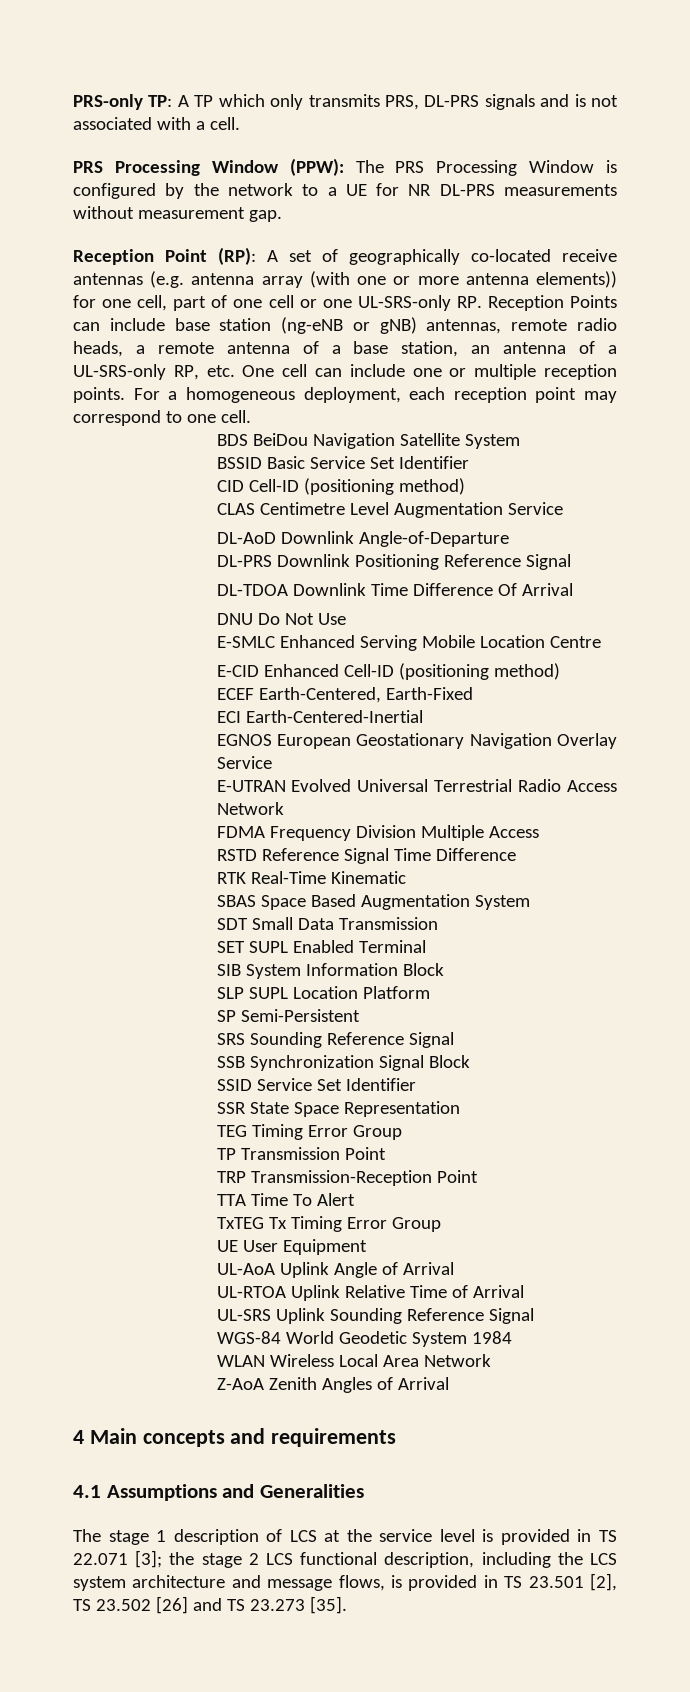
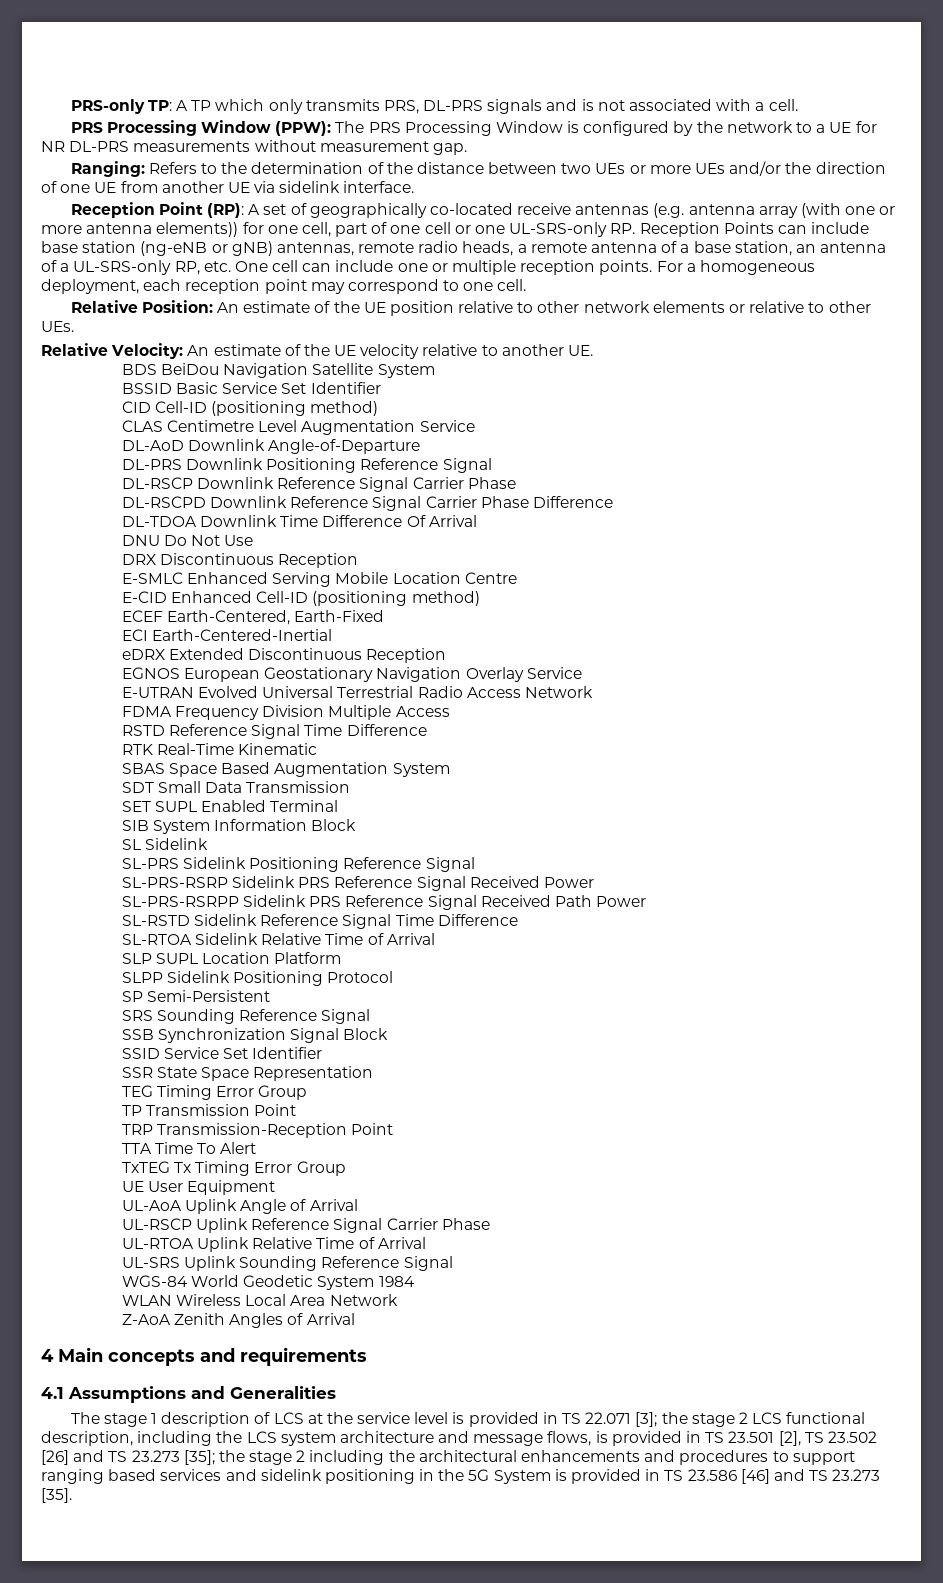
(282, 216) none -> [70,161,886,177] [41,181,415,193] // Ranging: Refers to the determination of the distance between two UEs or more UEs and/or the direction of one UE from another UE via sidelink interface.
(251, 416) none -> [70,300,871,316] [41,321,74,332] [41,343,594,359] // Relative Position: An estimate of the UE position relative to other network elements or relative to other UEs. // Relative Velocity: An estimate of the UE velocity relative to another UE.
(571, 562) none -> [121,477,516,492] [121,496,613,511] // DL-RSCP Downlink Reference Signal Carrier Phase // DL-RSCPD Downlink Reference Signal Carrier Phase Difference
(346, 619) none -> [121,553,359,568] // DRX Discontinuous Reception
(423, 716) none -> [121,648,447,663] // eDRX Extended Discontinuous Reception
(444, 969) none -> [121,838,208,850] [121,857,475,872] [121,876,594,891] [121,895,647,910] [121,914,518,929] [121,933,435,945] // SL Sidelink // SL-PRS Sidelink Positioning Reference Signal // SL-PRS-RSRP Sidelink PRS Reference Signal Received Power // SL-PRS-RSRPP Sidelink PRS Reference Signal Received Path Power // SL-RSTD Sidelink Reference Signal Time Difference // SL-RTOA Sidelink Relative Time of Arrival
(430, 992) none -> [121,971,394,986] // SLPP Sidelink Positioning Protocol
(454, 1268) none -> [121,1218,490,1233] // UL-RSCP Uplink Reference Signal Carrier Phase
(305, 1605) none -> [183,1450,855,1465] [41,1469,881,1484] [35]; the stage 2 including the architectural enhancements and procedures to support ranging based services and sidelink positioning in the 5G System is provided in TS 23.586 [46] and TS 23.273

